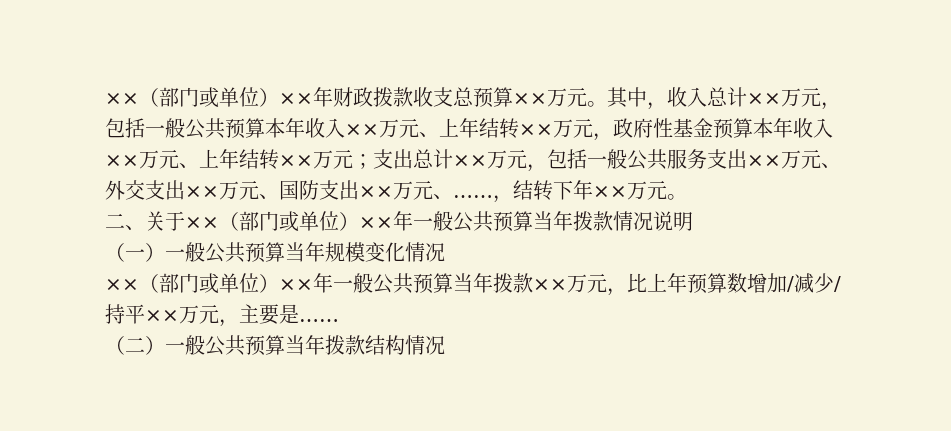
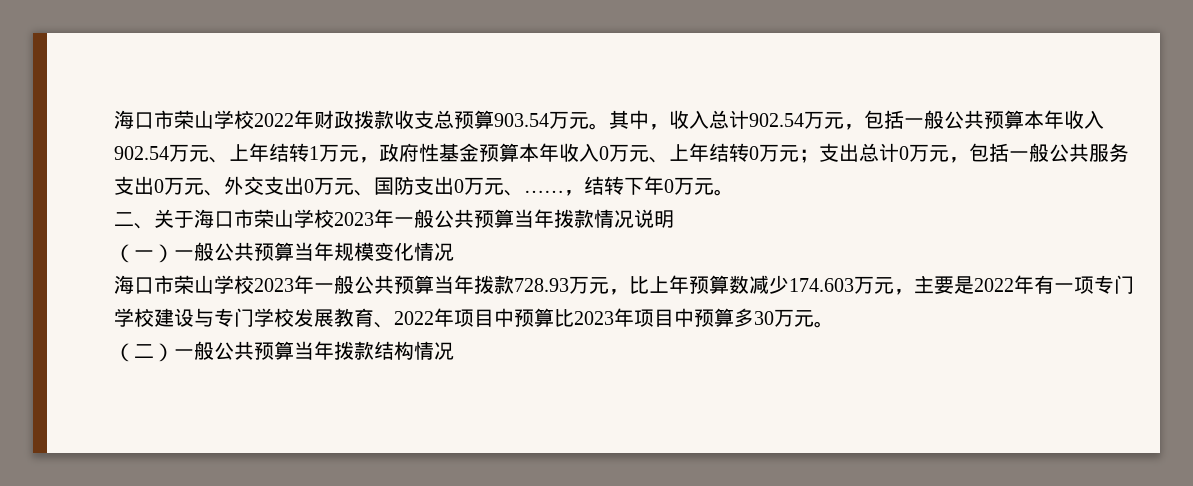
[105,87,313,108] ××（部门或单位）×× -> [114,110,294,129] 海口市荣山学校2022
[513,93,547,105] ×× -> [494,113,549,127] 903.54
[747,93,781,105] ×× -> [749,113,804,127] 902.54
[345,118,553,139] ××万元、上年结转×× -> [114,143,319,163] 902.54万元、上年结转1
[105,149,313,170] ××万元、上年结转×× -> [599,143,759,163] 0万元、上年结转0
[453,155,487,167] ×× -> [899,146,909,160] 0
[747,155,781,167] ×× -> [154,179,164,193] 0
[185,186,219,198] ×× -> [304,179,314,193] 0
[359,186,393,198] ×× -> [454,179,464,193] 0
[593,186,627,198] ×× -> [664,179,674,193] 0
[185,211,393,232] ××（部门或单位）×× -> [194,209,374,228] 海口市荣山学校2023
[105,273,567,294] ××（部门或单位）××年一般公共预算当年拨款×× -> [114,275,569,294] 海口市荣山学校2023年一般公共预算当年拨款728.93
[747,273,841,293] [105,304,339,327] 增加/减少/持平××万元，主要是…… -> [749,275,1134,295] [114,308,834,328] 减少174.603万元，主要是2022年有一项专门学校建设与专门学校发展教育、2022年项目中预算比2023年项目中预算多30万元。

